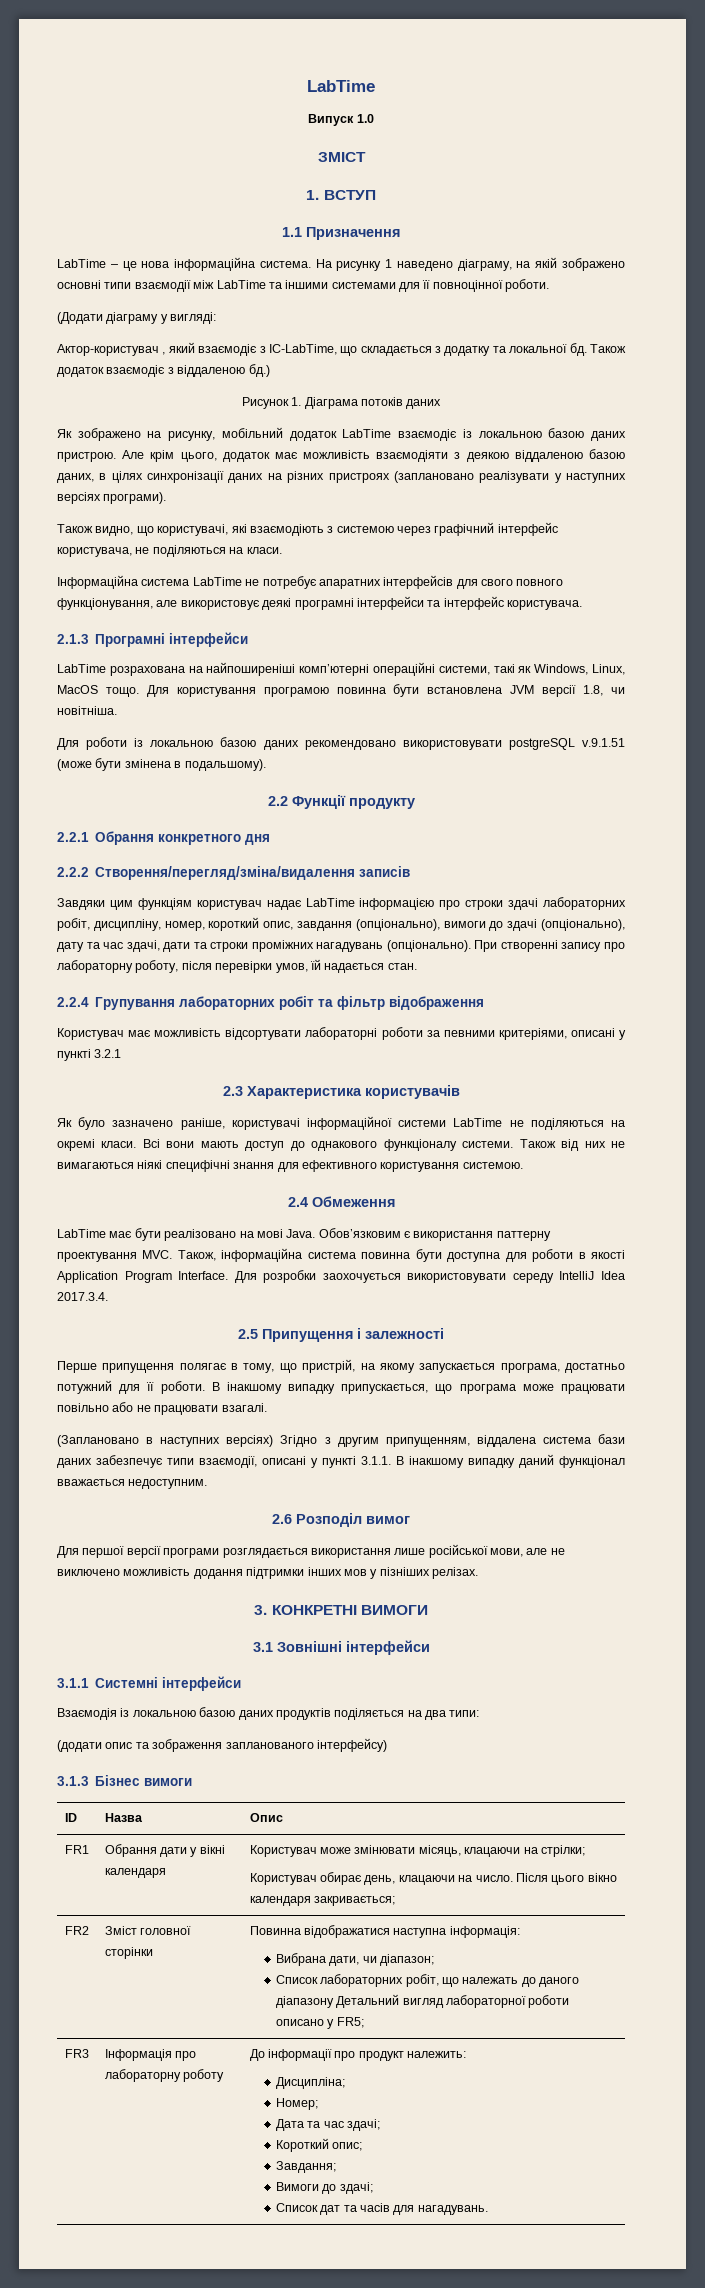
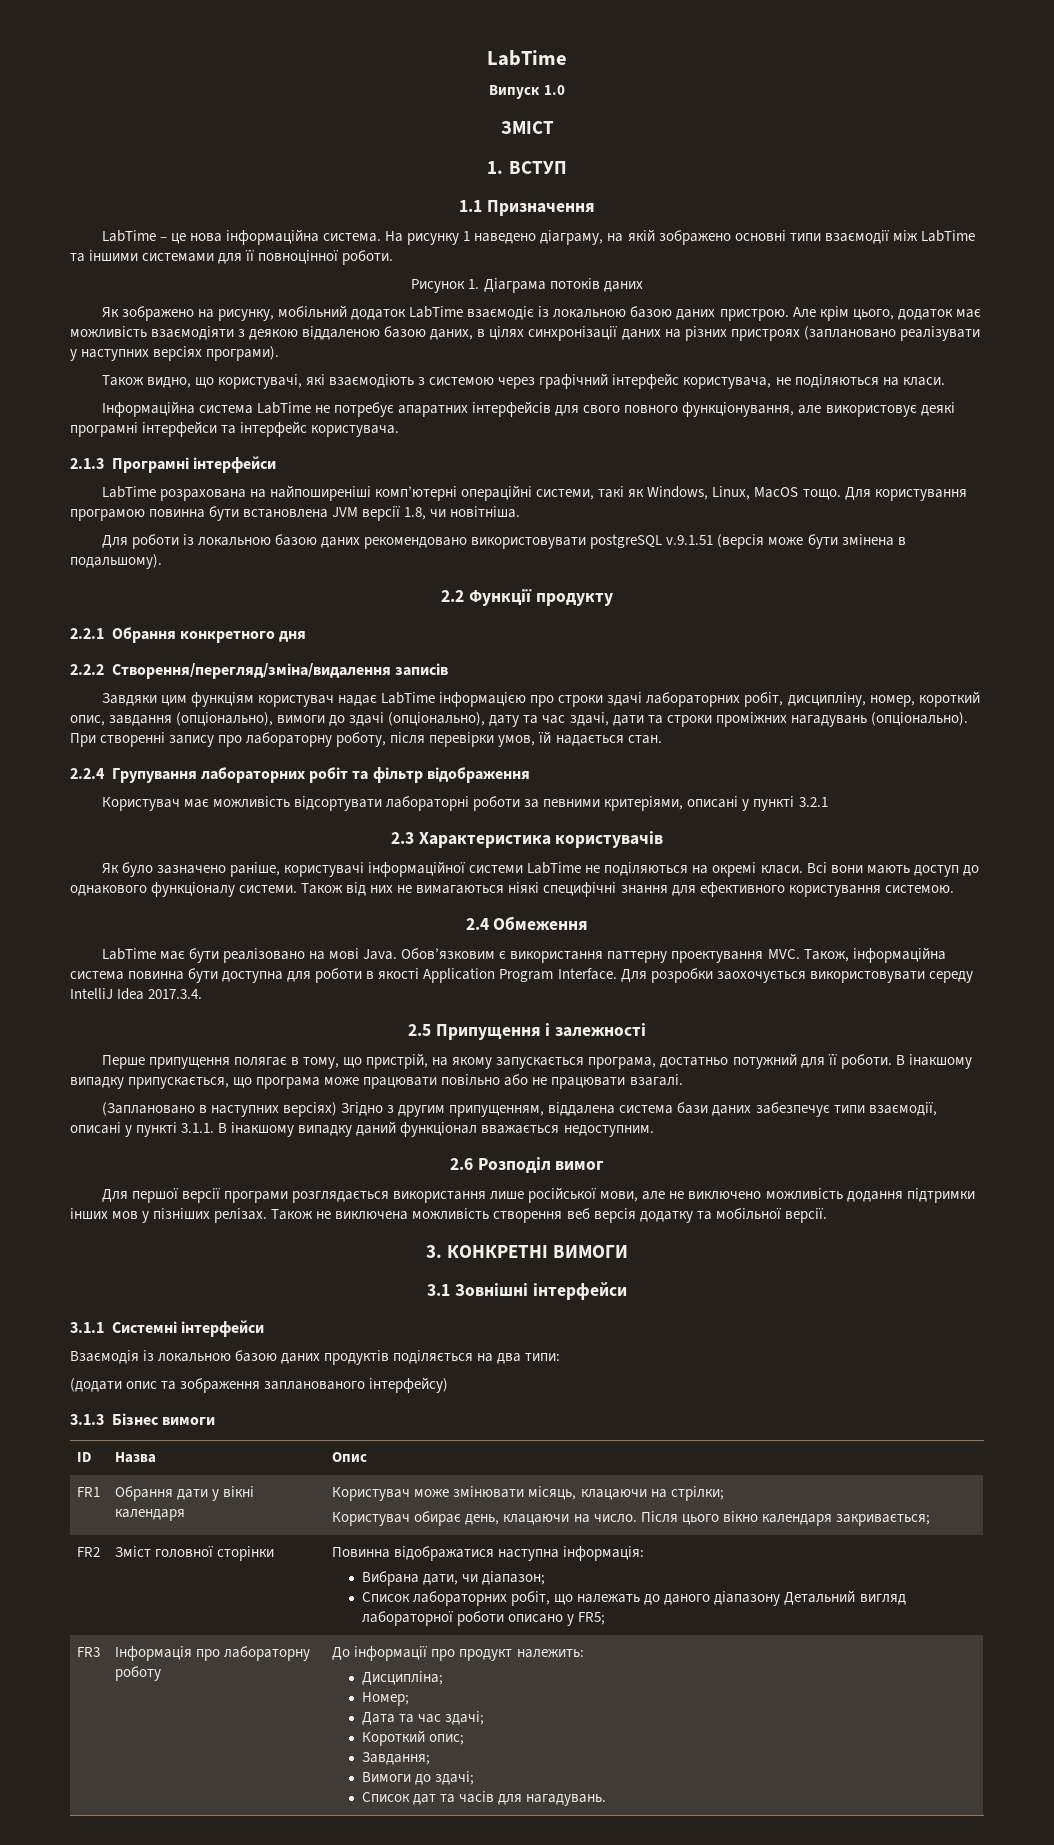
[57,312,217,324] [57,342,626,356] [57,364,270,377] // (Додати діаграму у вигляді: // Актор-користувач , який взаємодіє з ІС-LabTime, що складається з додатку та локальної бд. Також додаток взаємодіє з віддаленою бд.) -> (394, 257) none
[57,759,92,771] (може -> [717,534,804,549] (версія може
(478, 1573) none -> [271,1208,827,1223] Також не виключена можливість створення веб версія додатку та мобільної версії.

